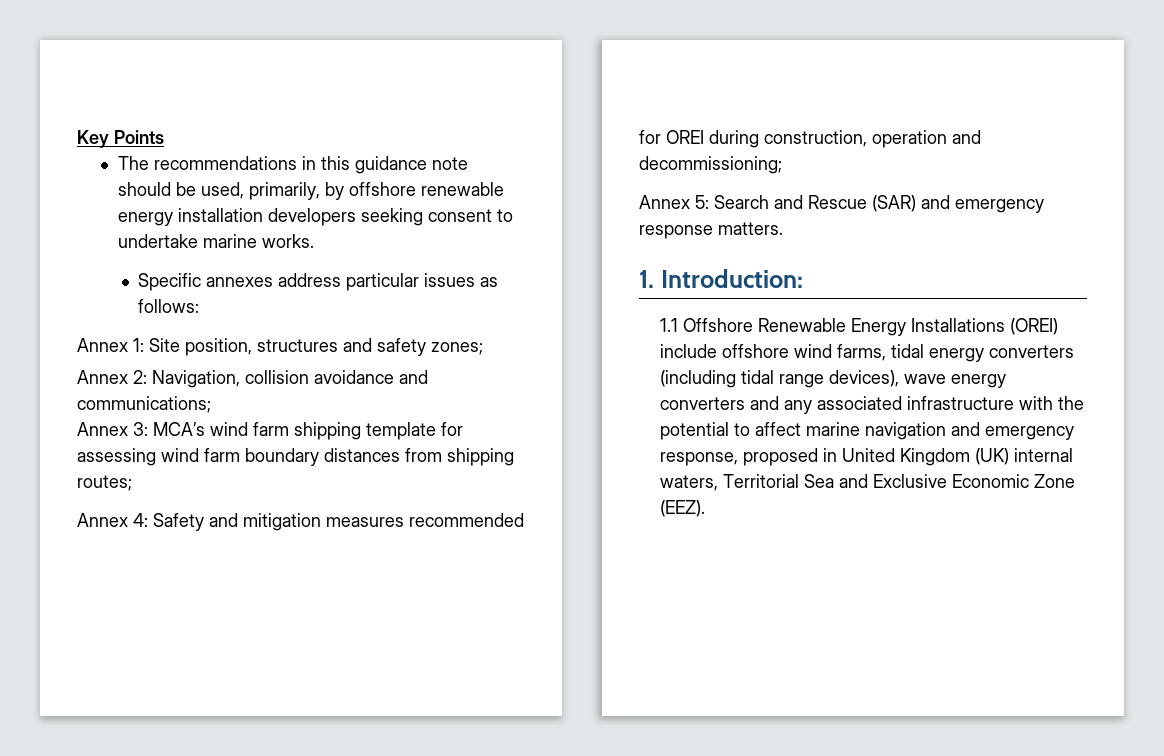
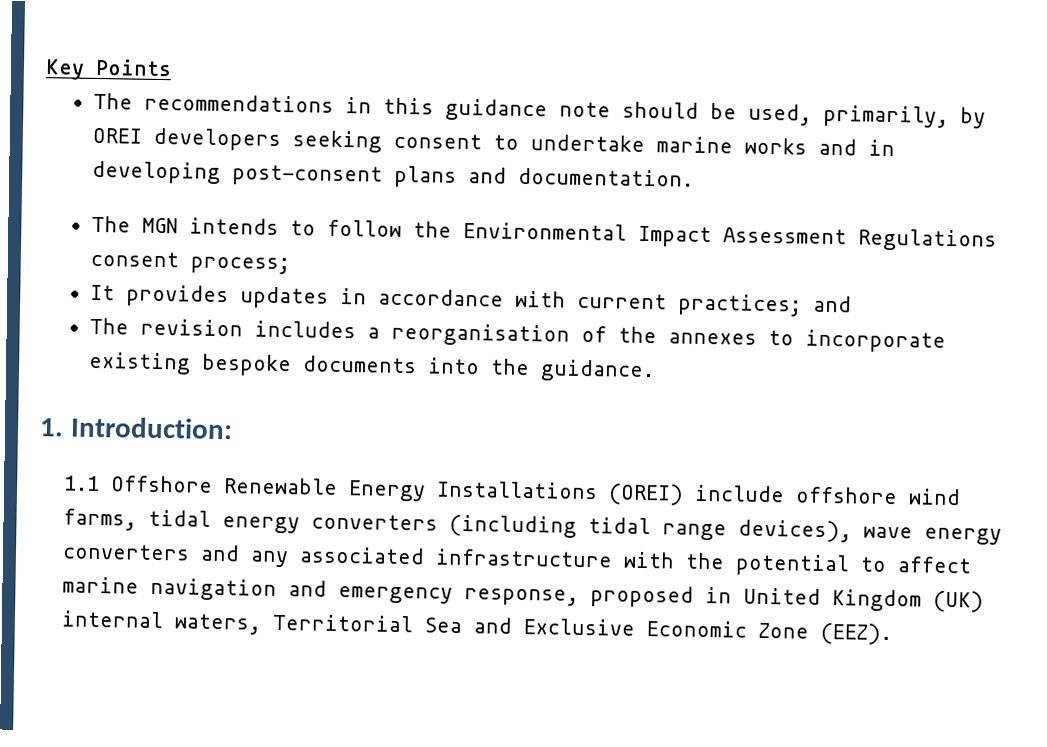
[348,182,504,196] [117,208,263,226] offshore renewable energy installation -> [92,127,143,144] OREI
[261,234,314,248] [138,273,499,291] [138,299,200,313] [77,338,483,356] [77,370,428,388] [77,396,211,413] [77,422,463,440] [77,448,514,466] [77,475,132,491] [77,513,524,531] [639,130,981,148] [639,156,782,174] [639,195,1044,213] [639,222,783,239] works. // Specific annexes address particular issues as follows: // Annex 1: Site position, structures and safety zones; // Annex 2: Navigation, collision avoidance and communications; // Annex 3: MCA’s wind farm shipping template for assessing wind farm boundary distances from shipping routes; // Annex 4: Safety and mitigation measures recommended for OREI during construction, operation and decommissioning; // Annex 5: Search and Rescue (SAR) and emergency response matters. -> [744,137,896,157] [92,160,695,188] [91,215,998,252] [90,250,291,275] [90,284,853,317] [89,317,947,353] [88,351,656,383] works and in developing post-consent plans and documentation. // The MGN intends to follow the Environmental Impact Assessment Regulations consent process; // It provides updates in accordance with current practices; and // The revision includes a reorganisation of the annexes to incorporate existing bespoke documents into the guidance.

